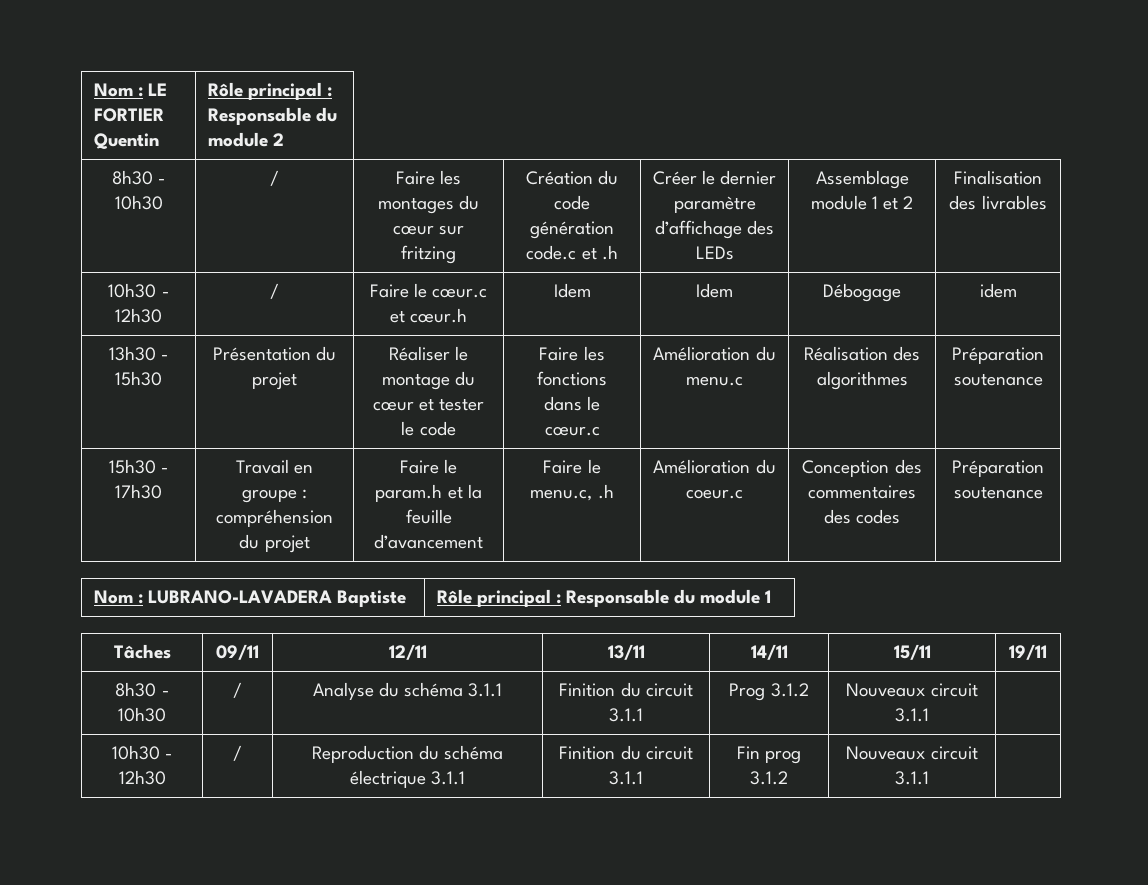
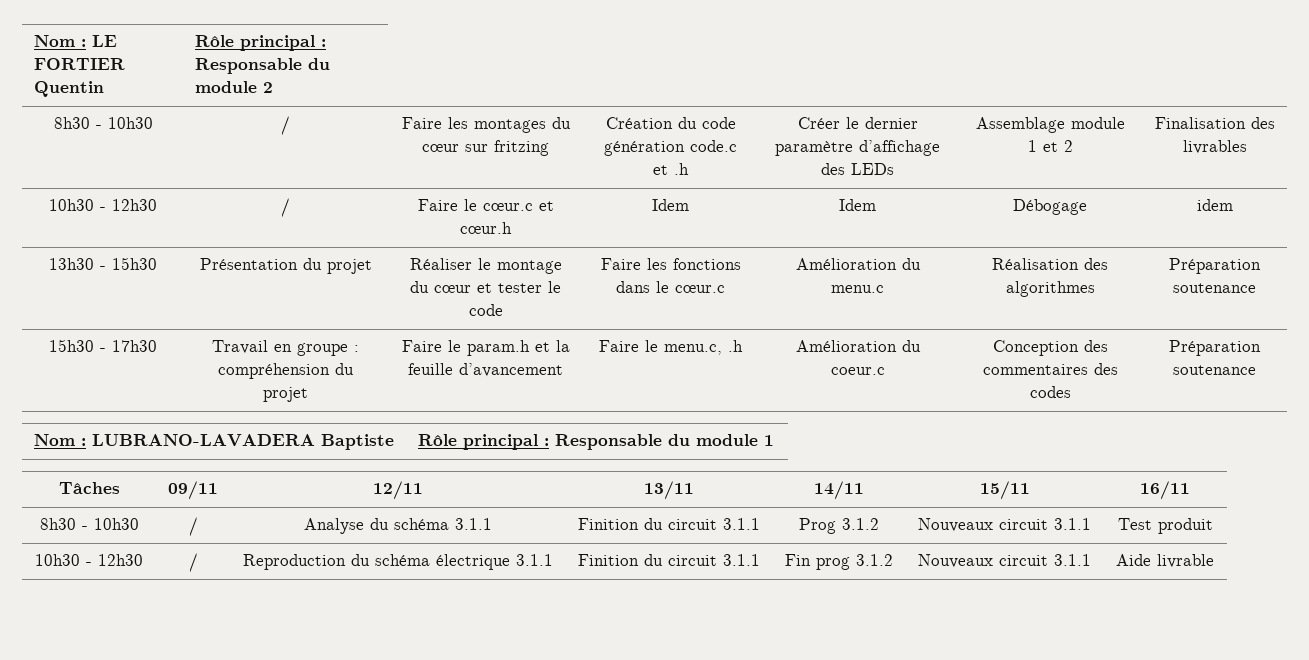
[1009,644,1047,660] 19/11 -> [1140,481,1190,500] 16/11
(929, 715) none -> [1117,518,1213,534] Test produit
(929, 778) none -> [1116,554,1214,568] Aide livrable

